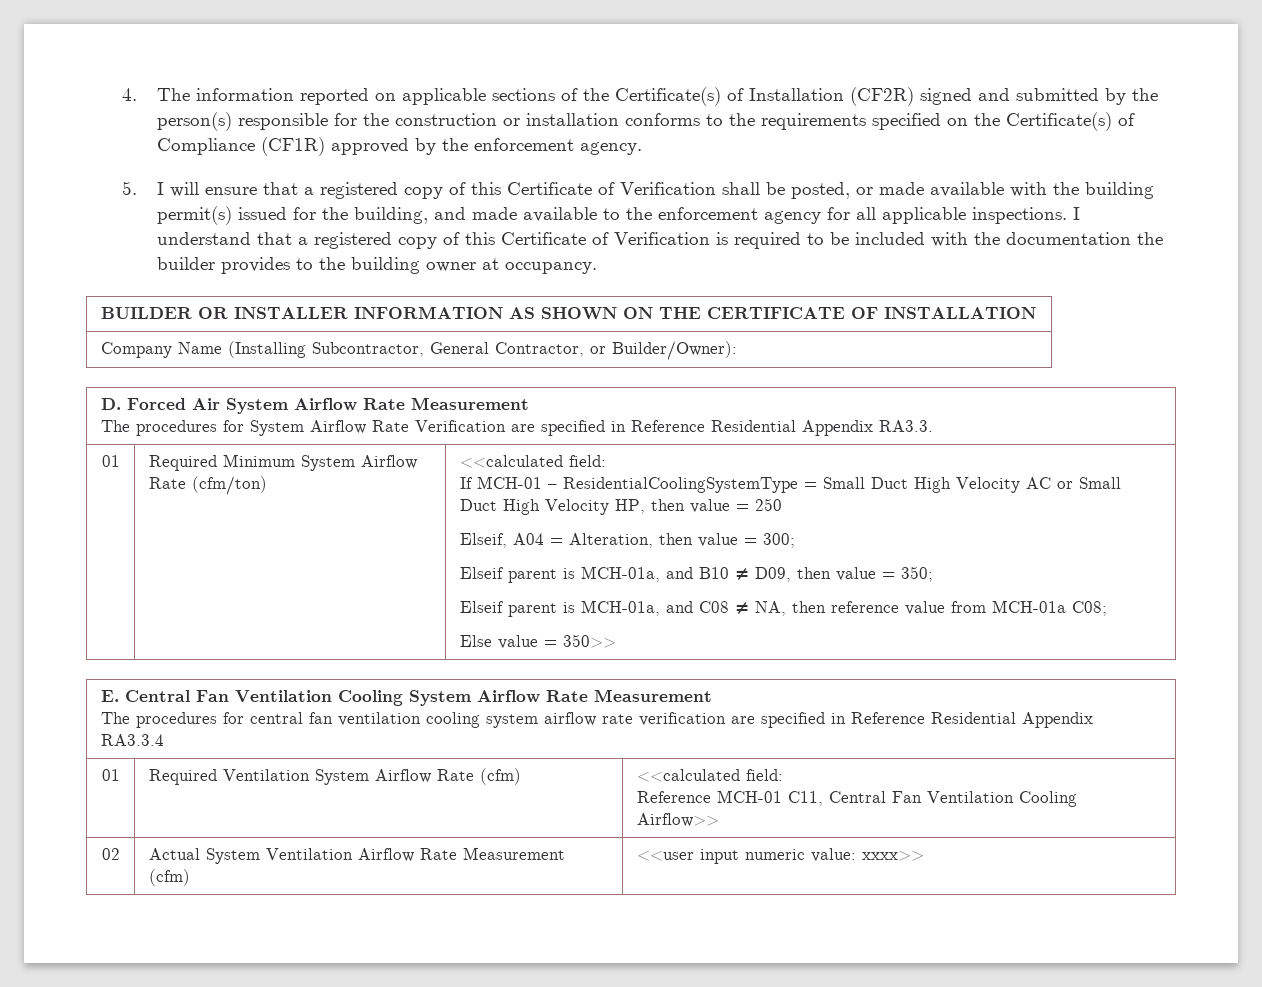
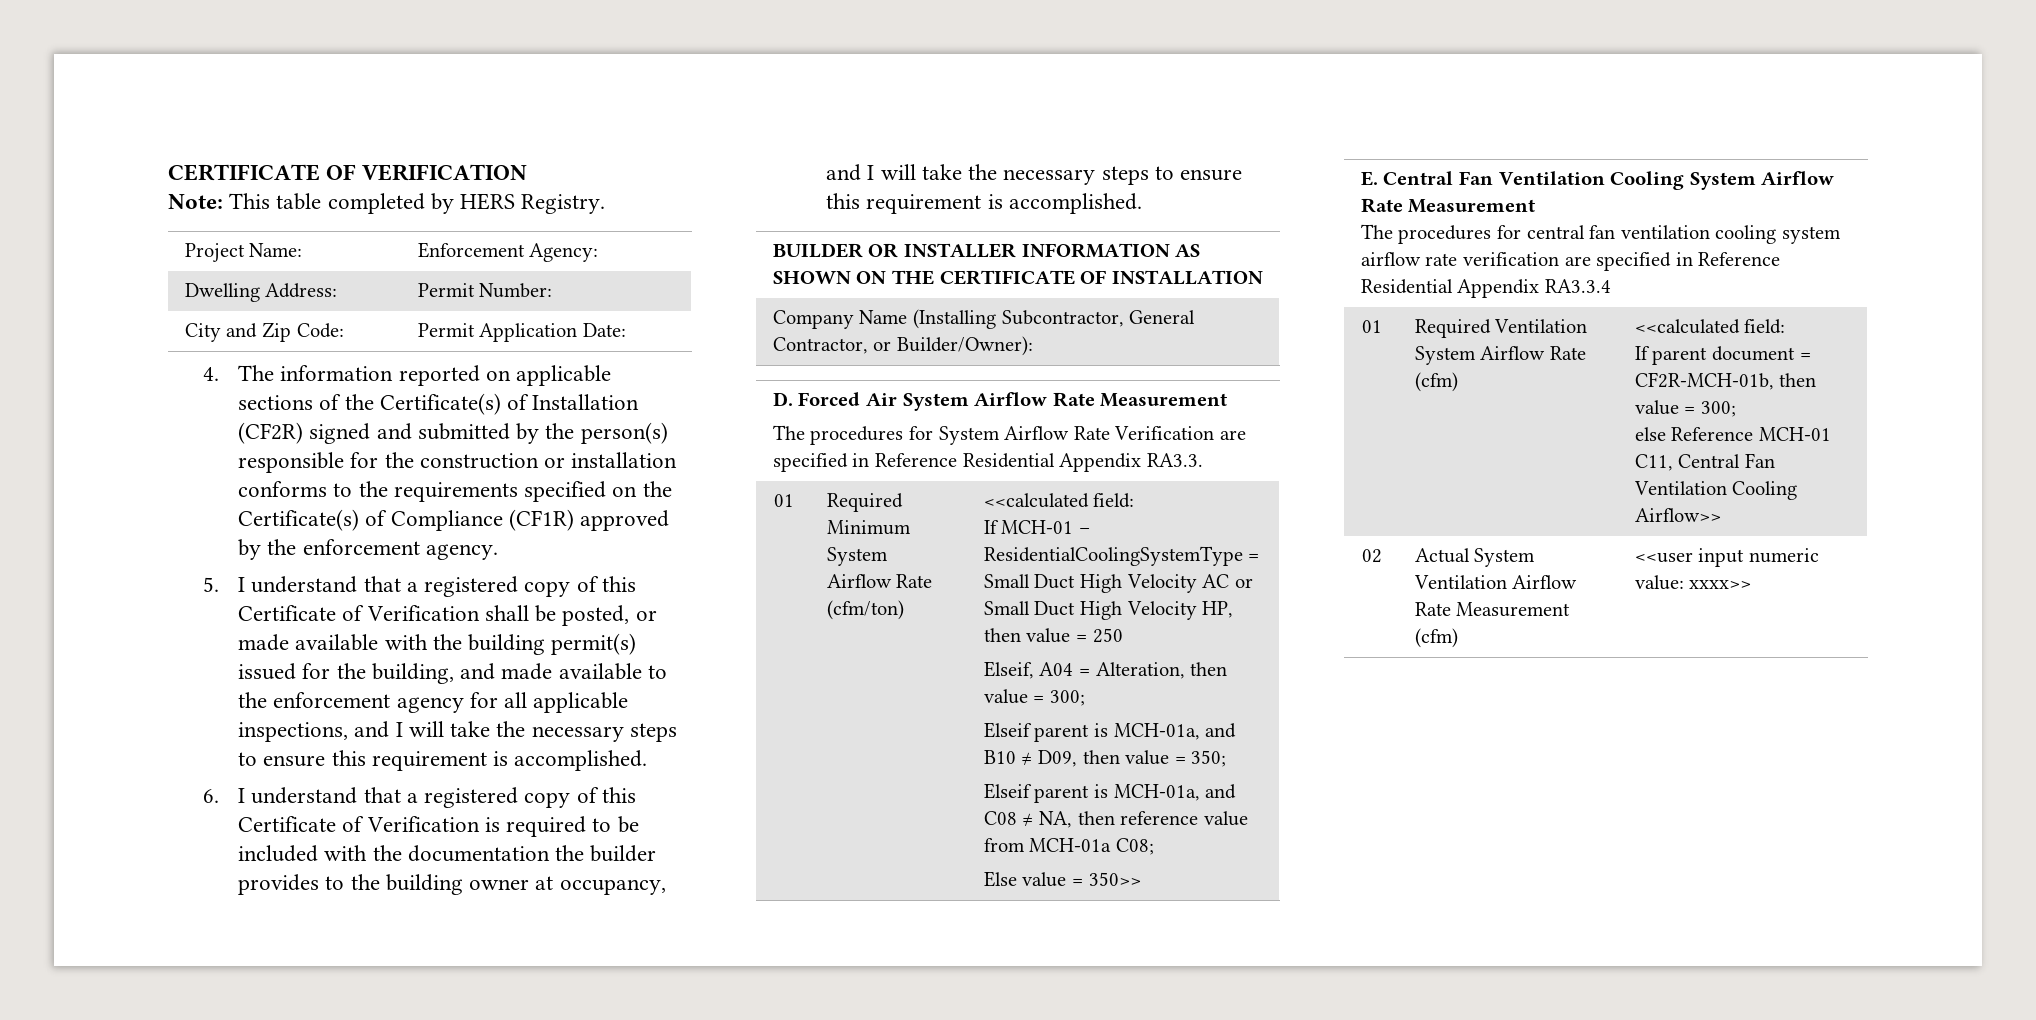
(121, 94) none -> [168,164,528,181] [168,193,606,214] [184,243,303,262] [417,242,599,262] [184,283,338,302] [417,283,553,298] [184,322,344,342] [417,323,626,342] CERTIFICATE OF VERIFICATION // Note: This table completed by HERS Registry. // Project Name: | Enforcement Agency: // Dwelling Address: | Permit Number: // City and Zip Code: | Permit Application Date: //
[170,182,258,197] will ensure -> [251,576,358,593] understand
[972,207,1068,224] inspections. -> [238,721,677,742] [238,750,648,771] [203,789,220,803] inspections, and I will take the necessary steps to ensure this requirement is accomplished. // 6.
[505,262,598,274] occupancy. -> [559,879,666,895] [826,164,1242,185] [826,193,1142,214] occupancy, and I will take the necessary steps to ensure this requirement is accomplished.
(783, 775) none -> [1634,346,1811,365] [1634,372,1817,390] [1634,400,1736,417] [1634,427,1666,441] If parent document = CF2R-MCH-01b, then value = 300; // else

